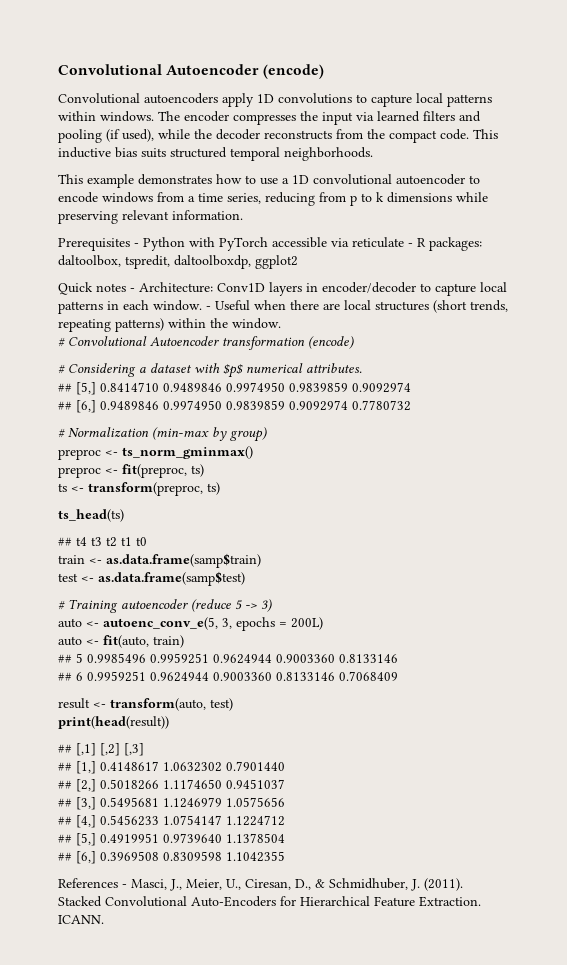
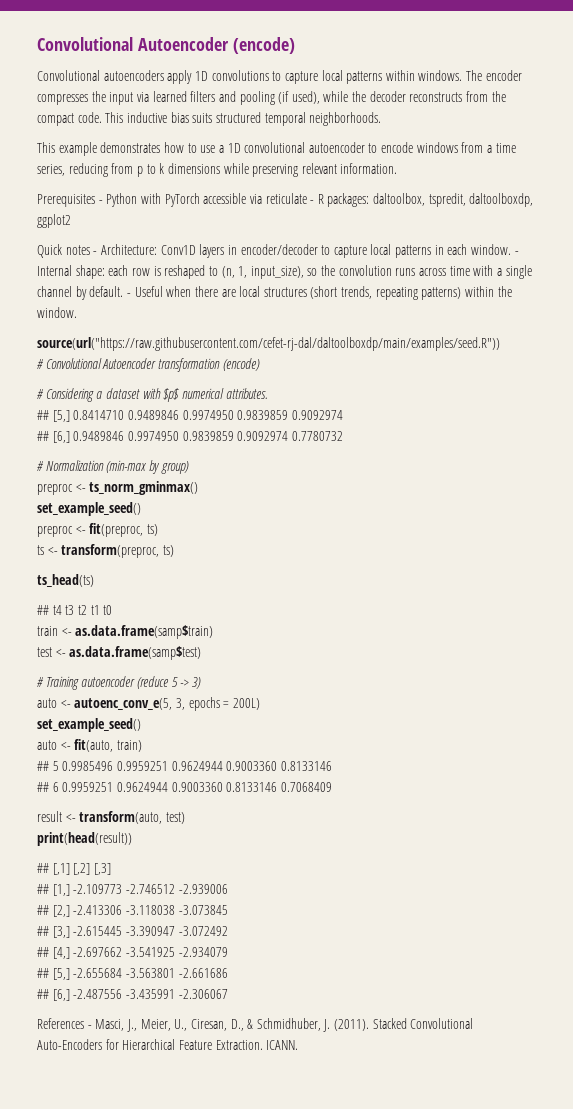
(211, 308) none -> [37,265,532,279] [37,286,131,300] Internal shape: each row is reshaped to (n, 1, input_size), so the convolution runs across time with a single channel by default. -
(281, 323) none -> [37,337,500,351] // source(url("https://raw.githubusercontent.com/cefet-rj-dal/daltoolboxdp/main/examples/seed.R"))
(253, 452) none -> [37,502,141,516] // set_example_seed()
(323, 623) none -> [37,718,141,732] // set_example_seed()
[100,761,285,772] 0.4148617 1.0632302 0.7901440 -> [73,884,228,894] -2.109773 -2.746512 -2.939006
[100,779,285,790] 0.5018266 1.1174650 0.9451037 -> [73,905,228,915] -2.413306 -3.118038 -3.073845
[100,797,285,808] 0.5495681 1.1246979 1.0575656 -> [73,926,228,936] -2.615445 -3.390947 -3.072492
[100,815,285,826] [58,833,285,846] [58,851,285,864] 0.5456233 1.0754147 1.1224712 // ## [5,] 0.4919951 0.9739640 1.1378504 // ## [6,] 0.3969508 0.8309598 1.1042355 -> [73,947,228,957] [37,968,228,980] [37,989,228,1001] -2.697662 -3.541925 -2.934079 // ## [5,] -2.655684 -3.563801 -2.661686 // ## [6,] -2.487556 -3.435991 -2.306067

